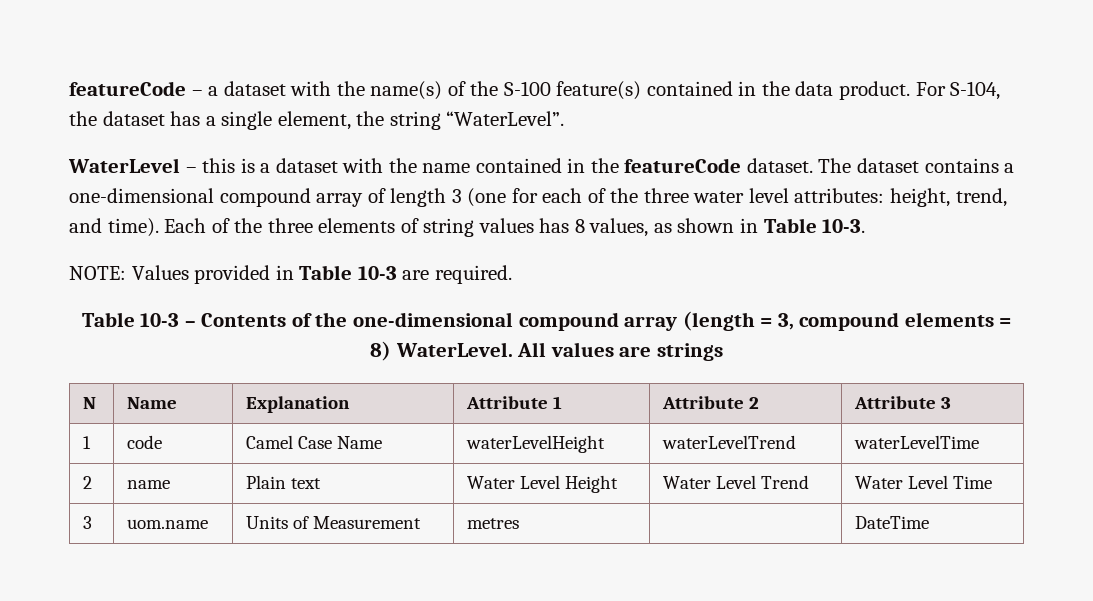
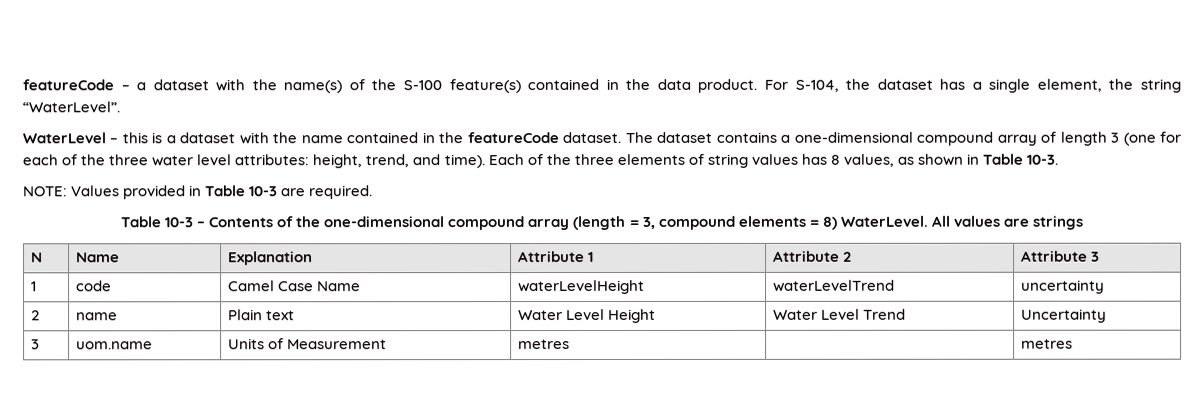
[853,435,979,449] waterLevelTime -> [1020,279,1105,294] uncertainty
[854,475,992,489] Water Level Time -> [1020,308,1107,323] Uncertainty
[854,516,929,529] DateTime -> [1020,338,1073,349] metres

